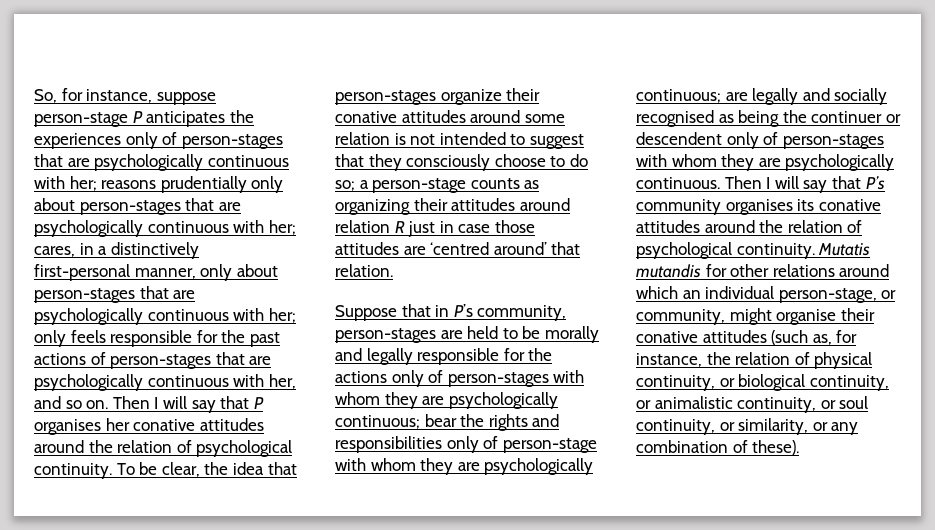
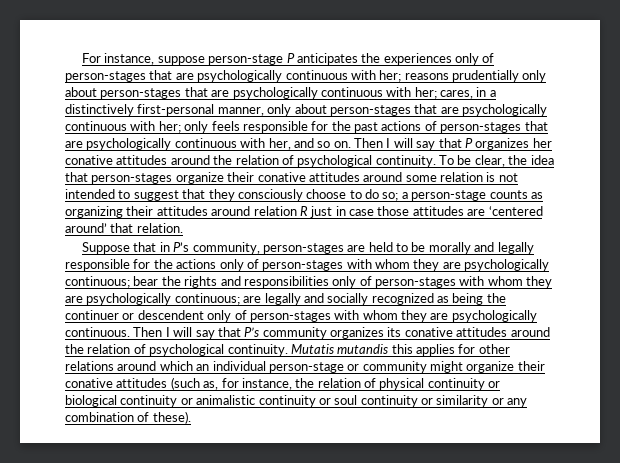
[34,88,83,103] So, for -> [82,53,102,63] For
[34,419,101,435] organises -> [475,138,530,150] organizes
[430,242,490,255] ‘centred -> [488,206,543,216] ‘centered
[502,438,597,453] person-stage -> [375,277,456,288] person-stages
[636,110,714,127] recognised -> [371,293,434,305] recognized
[725,199,793,215] organises -> [330,327,384,339] organizes
(701, 271) none -> [391,344,455,356] this applies
[778,288,897,303] [636,308,837,325] person-stage, or community, might organise -> [268,361,515,373] person-stage or community might organize
[636,375,715,391] continuity, -> [427,378,485,390] continuity
[809,375,889,391] continuity, -> [120,395,178,407] continuity
[737,397,817,413] continuity, -> [258,395,316,407] continuity
[636,418,809,435] continuity, or similarity, -> [360,395,489,407] continuity or similarity

